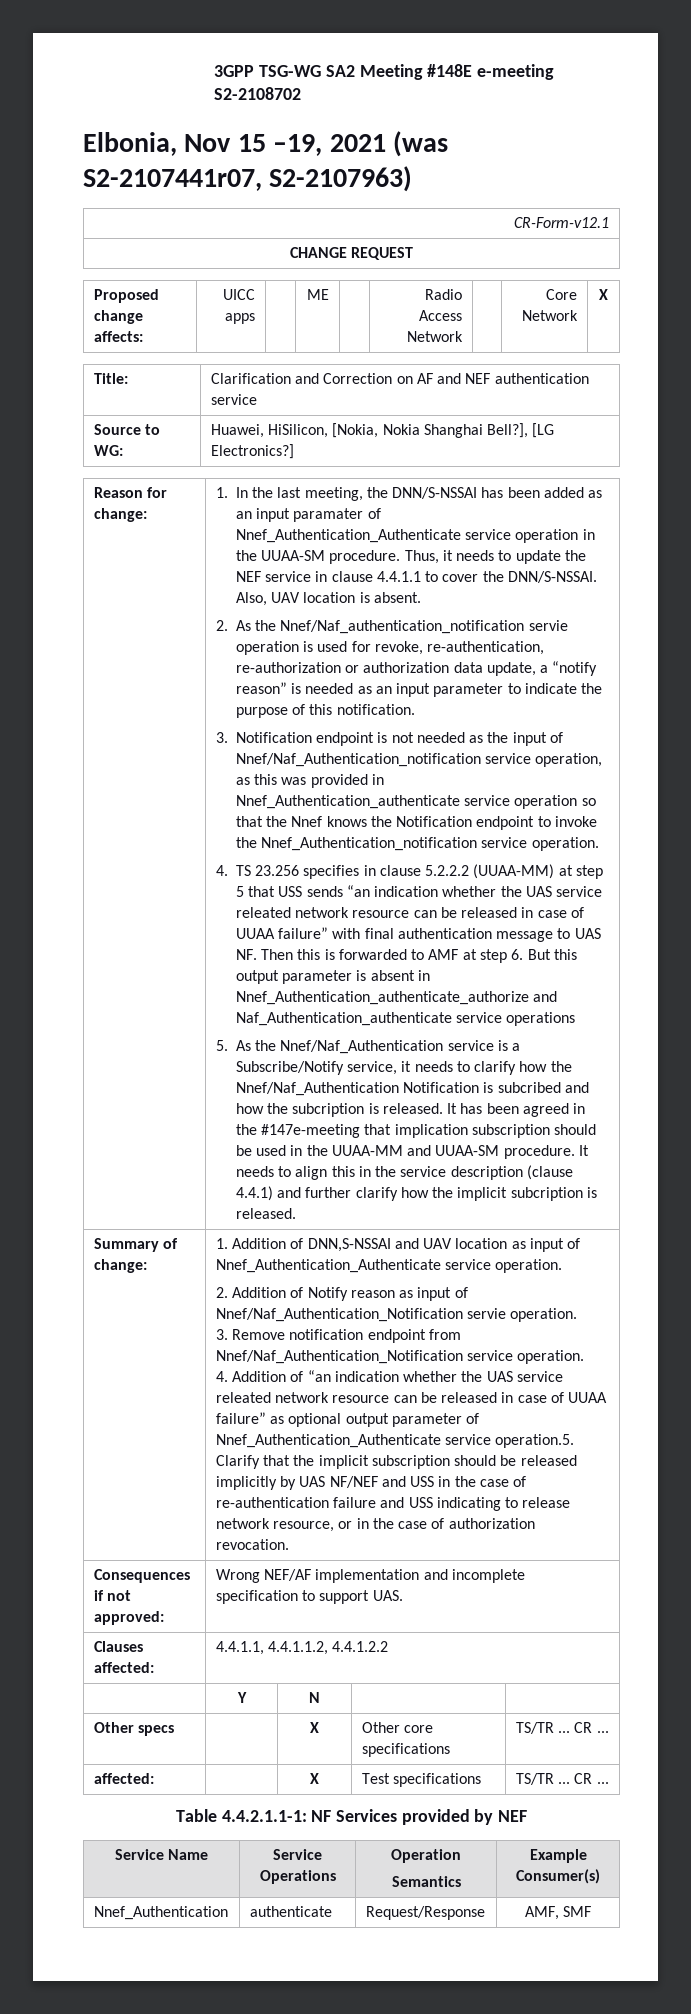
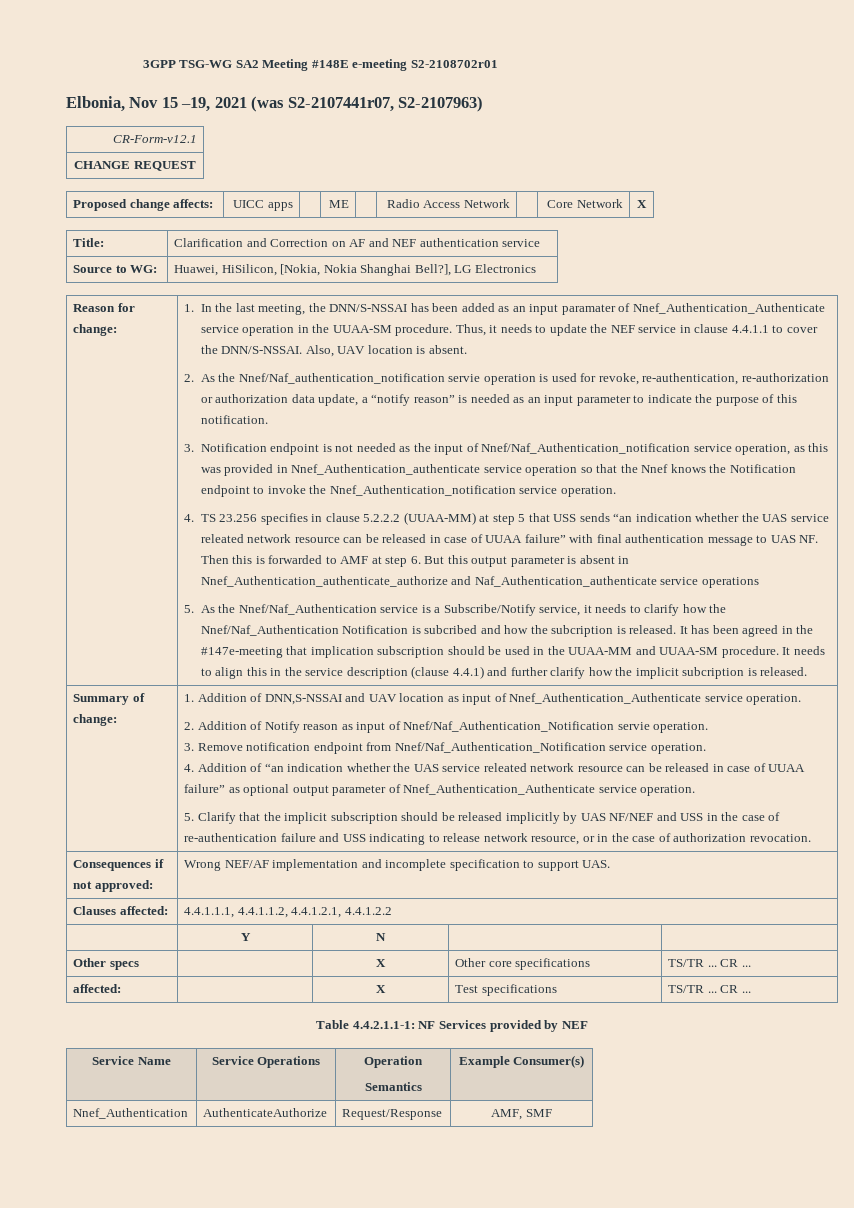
[214,87,302,100] S2-2108702 -> [410,60,498,68] S2-2108702r01
[532,423,555,438] [210,444,294,459] [LG Electronics?] -> [454,264,536,273] LG Electronics
[495,1434,575,1448] operation.5. -> [640,785,696,796] [184,813,195,821] operation. // 5.
[215,1641,328,1655] 4.4.1.1, 4.4.1.1.2, -> [184,907,342,918] 4.4.1.1.1, 4.4.1.1.2, 4.4.1.2.1,
[249,1906,332,1917] authenticate -> [203,1108,328,1117] AuthenticateAuthorize

